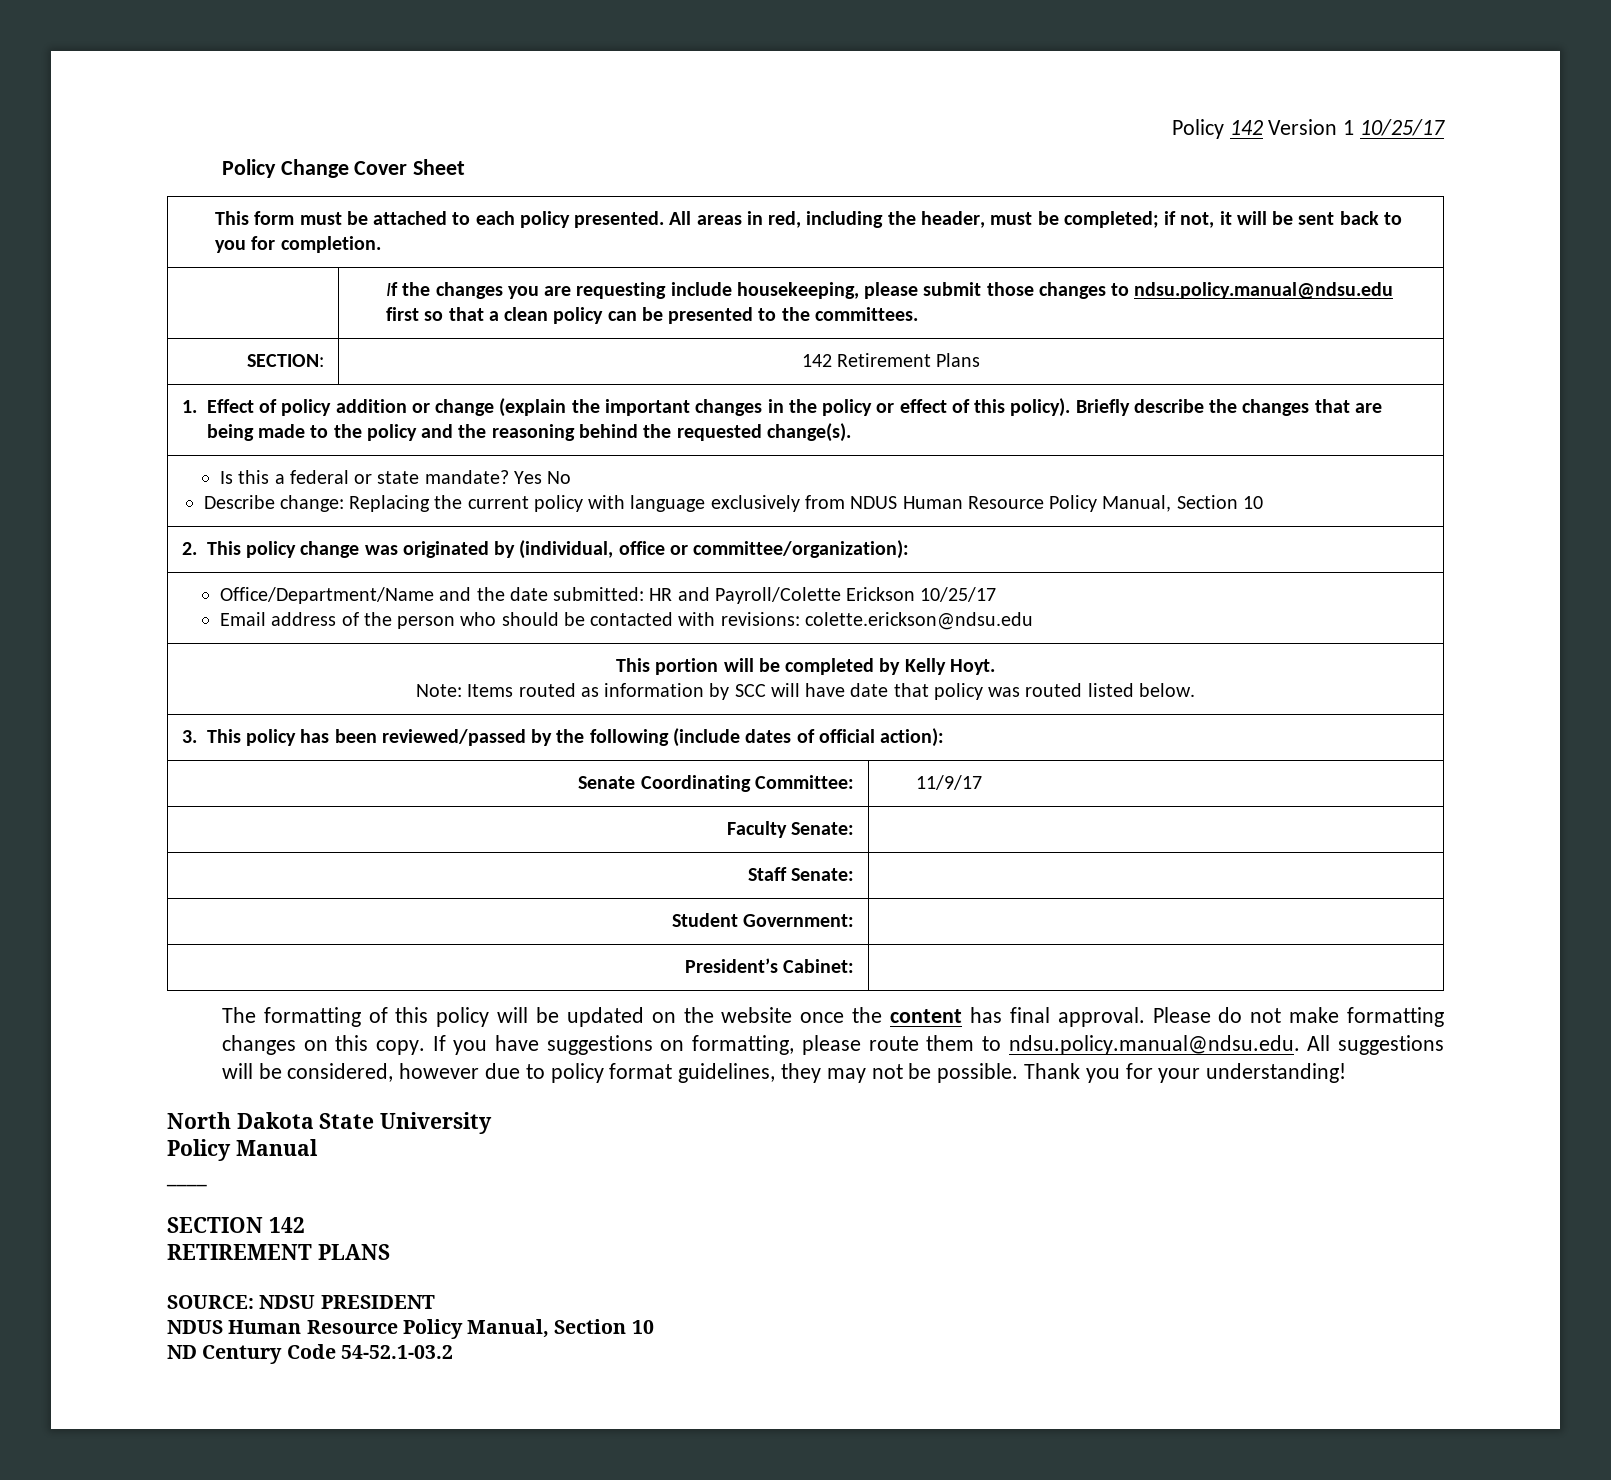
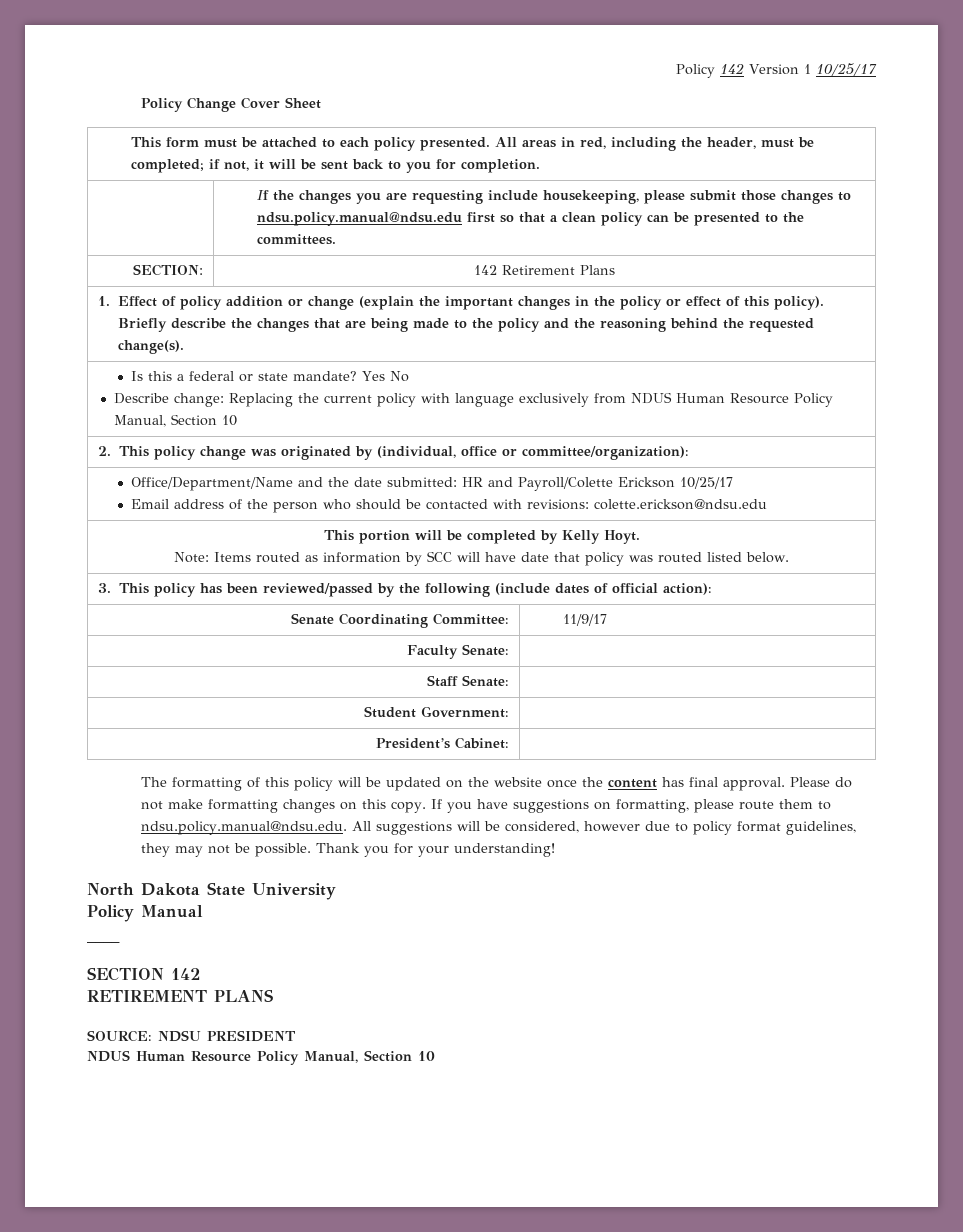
[167,1344,453,1364] // ND Century Code 54-52.1-03.2 -> (435, 1056) none

